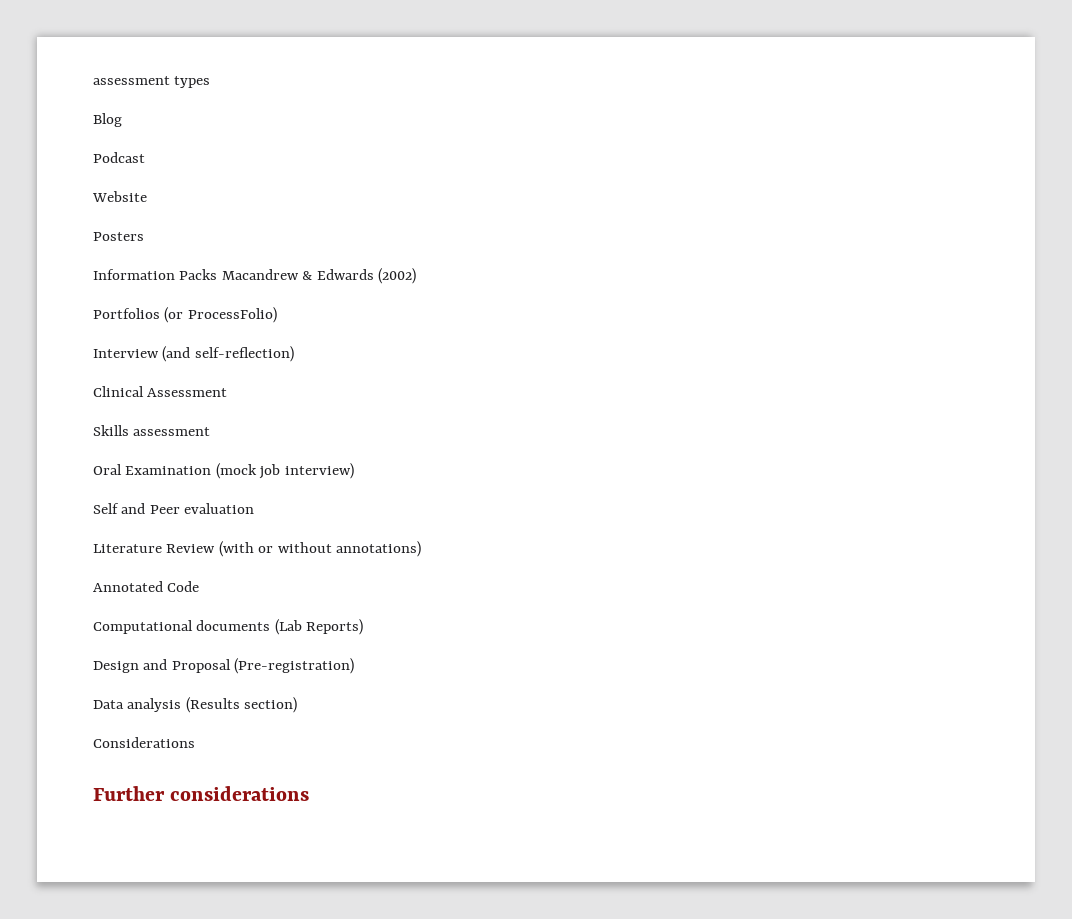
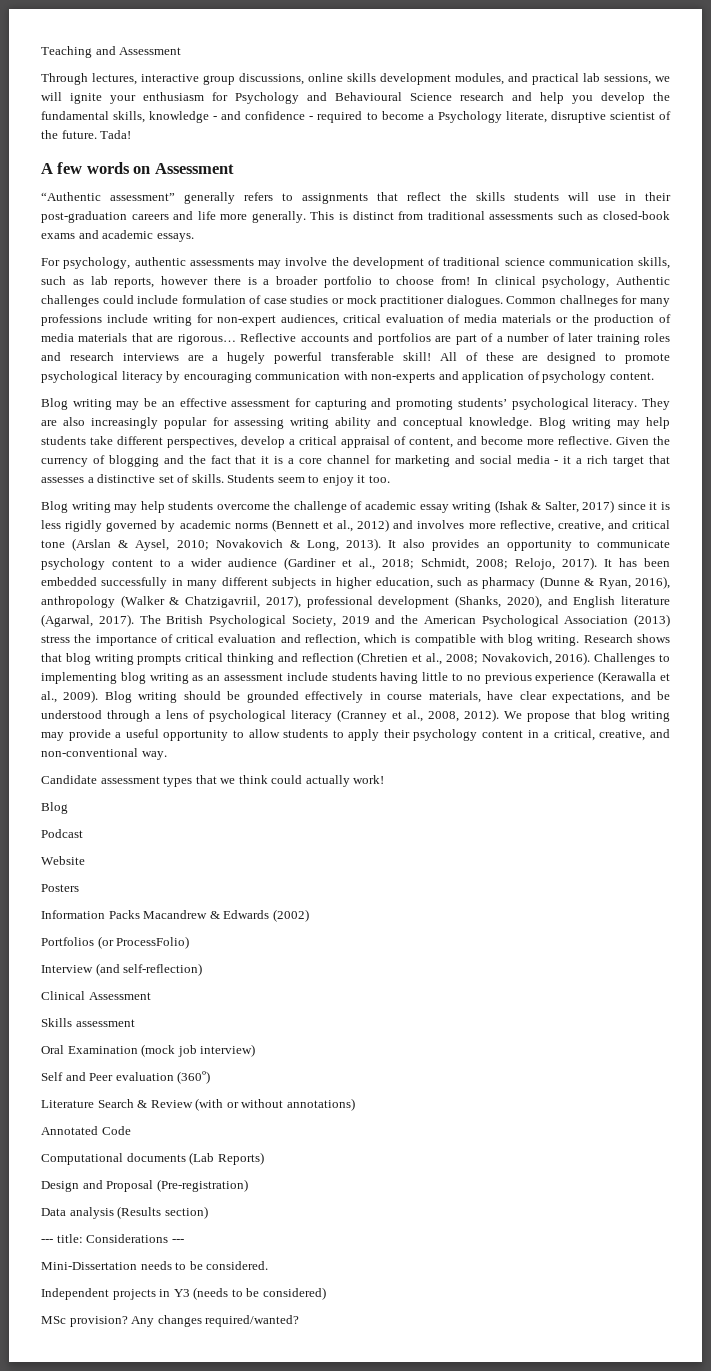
[93,76,211,88] assessment types -> [41,46,182,58] [41,73,670,85] [41,92,670,104] [41,111,671,123] [41,130,132,139] [41,162,234,174] [41,192,671,204] [41,211,670,223] [41,230,194,242] [41,257,670,269] [41,276,670,288] [41,295,670,307] [41,314,672,326] [41,333,671,345] [41,352,671,364] [41,371,654,383] [41,398,670,410] [41,417,670,429] [41,436,670,448] [41,455,670,467] [41,474,390,486] [41,500,670,513] [41,519,670,532] [41,538,670,551] [41,557,670,570] [41,576,671,589] [41,595,671,608] [41,614,670,627] [41,634,670,646] [41,652,670,665] [41,671,670,684] [41,690,671,703] [41,709,670,722] [41,729,670,741] [41,748,167,760] [41,775,385,787] Teaching and Assessment // Through lectures, interactive group discussions, online skills development modules, and practical lab sessions, we will ignite your enthusiasm for Psychology and Behavioural Science research and help you develop the fundamental skills, knowledge - and confidence - required to become a Psychology literate, disruptive scientist of the future. Tada! // A few words on Assessment // “Authentic assessment” generally refers to assignments that reflect the skills students will use in their post-graduation careers and life more generally. This is distinct from traditional assessments such as closed-book exams and academic essays. // For psychology, authentic assessments may involve the development of traditional science communication skills, such as lab reports, however there is a broader portfolio to choose from! In clinical psychology, Authentic challenges could include formulation of case studies or mock practitioner dialogues. Common challneges for many professions include writing for non-expert audiences, critical evaluation of media materials or the production of media materials that are rigorous… Reflective accounts and portfolios are part of a number of later training roles and research interviews are a hugely powerful transferable skill! All of these are designed to promote psychological literacy by encouraging communication with non-experts and application of psychology content. // Blog writing may be an effective assessment for capturing and promoting students’ psychological literacy. They are also increasingly popular for assessing writing ability and conceptual knowledge. Blog writing may help students take different perspectives, develop a critical appraisal of content, and become more reflective. Given the currency of blogging and the fact that it is a core channel for marketing and social media - it a rich target that assesses a distinctive set of skills. Students seem to enjoy it too. // Blog writing may help students overcome the challenge of academic essay writing (Ishak & Salter, 2017) since it is less rigidly governed by academic norms (Bennett et al., 2012) and involves more reflective, creative, and critical tone (Arslan & Aysel, 2010; Novakovich & Long, 2013). It also provides an opportunity to communicate psychology content to a wider audience (Gardiner et al., 2018; Schmidt, 2008; Relojo, 2017). It has been embedded successfully in many different subjects in higher education, such as pharmacy (Dunne & Ryan, 2016), anthropology (Walker & Chatzigavriil, 2017), professional development (Shanks, 2020), and English literature (Agarwal, 2017). The British Psychological Society, 2019 and the American Psychological Association (2013) stress the importance of critical evaluation and reflection, which is compatible with blog writing. Research shows that blog writing prompts critical thinking and reflection (Chretien et al., 2008; Novakovich, 2016). Challenges to implementing blog writing as an assessment include students having little to no previous experience (Kerawalla et al., 2009). Blog writing should be grounded effectively in course materials, have clear expectations, and be understood through a lens of psychological literacy (Cranney et al., 2008, 2012). We propose that blog writing may provide a useful opportunity to allow students to apply their psychology content in a critical, creative, and non-conventional way. // Candidate assessment types that we think could actually work!
(255, 508) none -> [177,1071,211,1084] (360º)
(162, 548) none -> [97,1099,148,1108] Search &
(298, 705) none -> [41,1234,83,1243] --- title:
[93,786,310,801] // Further considerations -> [171,1239,184,1243] [41,1261,269,1270] [41,1287,326,1300] [41,1315,300,1327] --- // Mini-Dissertation needs to be considered. // Independent projects in Y3 (needs to be considered) // MSc provision? Any changes required/wanted?

